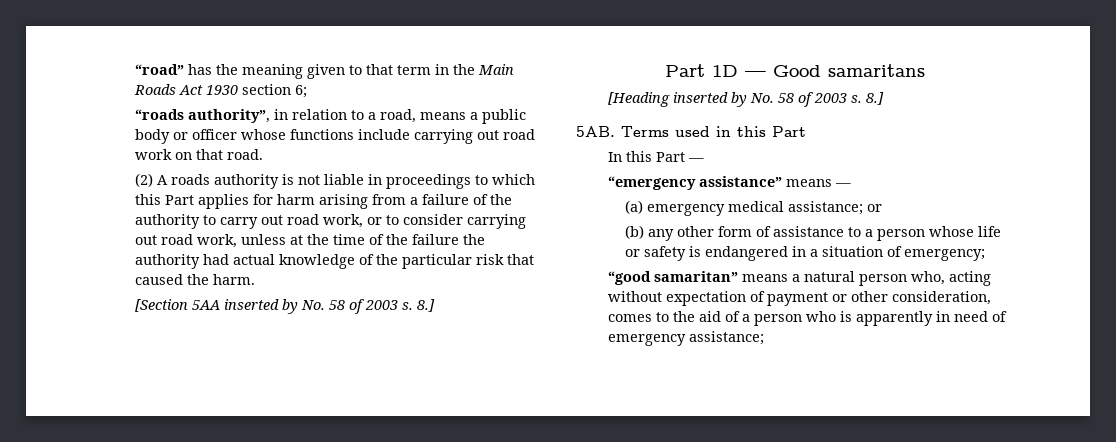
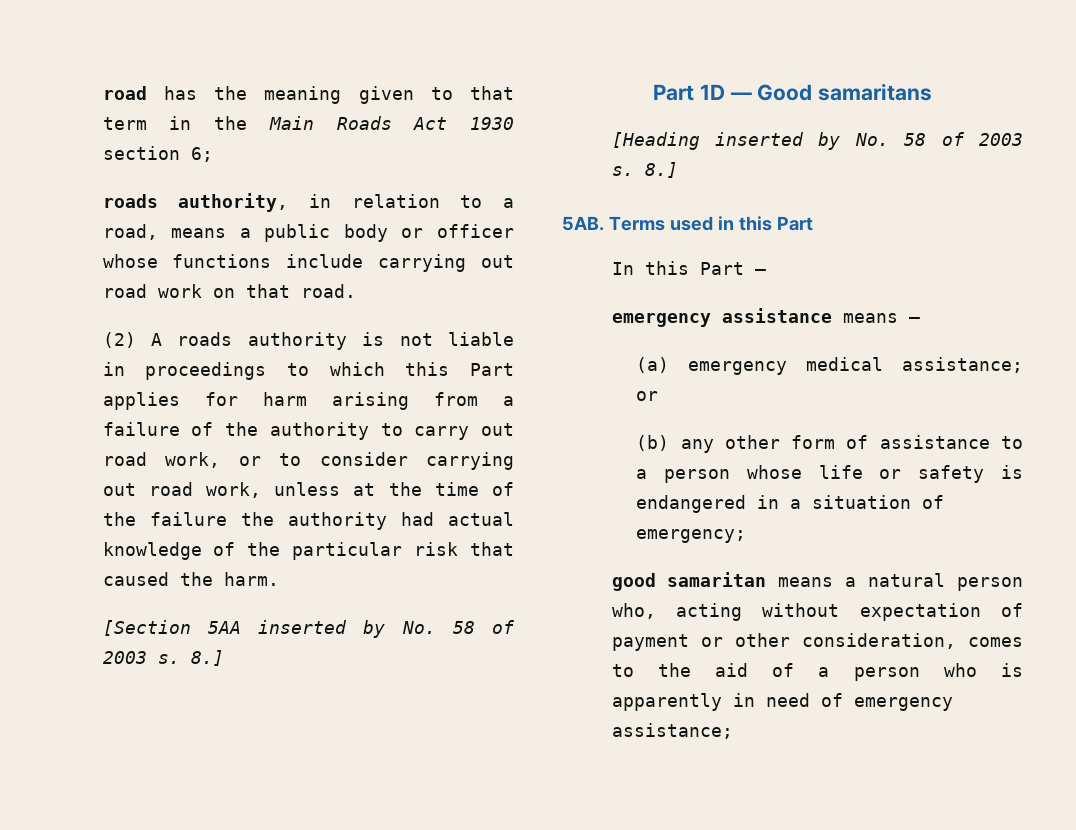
[135,64,185,75] “road” -> [102,86,147,100] road
[135,109,271,123] “roads authority”, -> [102,193,289,212] roads authority,
[608,176,783,190] “emergency assistance” -> [611,308,832,327] emergency assistance
[608,271,739,285] “good samaritan” -> [611,572,767,591] good samaritan

